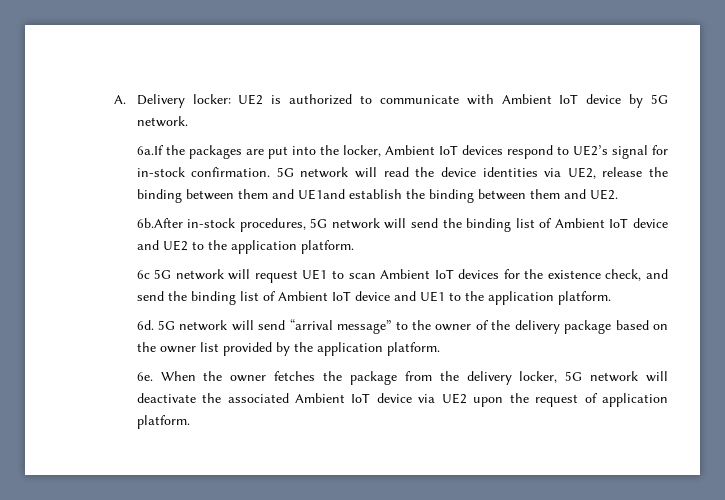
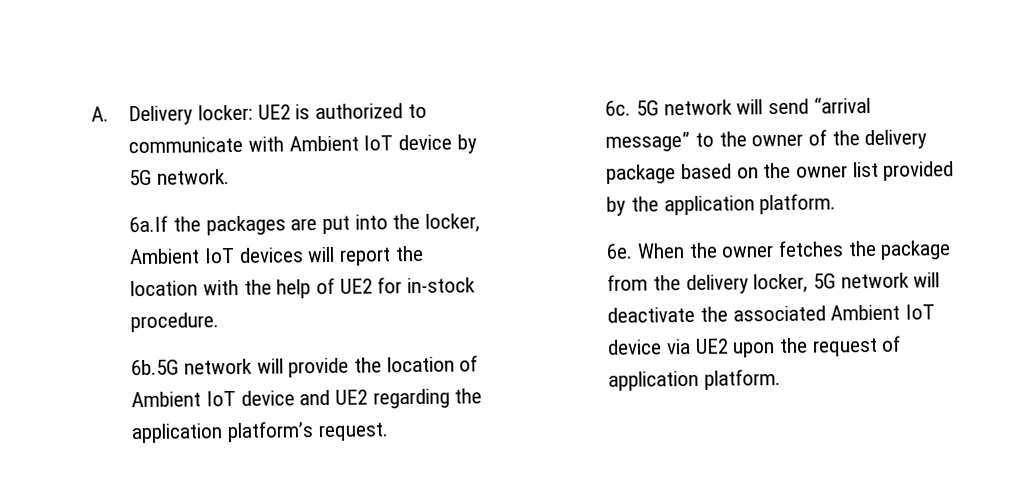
[506,145,668,159] [136,167,668,179] [136,189,618,203] [136,218,535,232] respond to UE2’s signal for in-stock confirmation. 5G network will read the device identities via UE2, release the binding between them and UE1and establish the binding between them and UE2. // 6b.After in-stock procedures, 5G network will send the binding list -> [307,245,424,266] [130,277,476,299] [130,312,220,333] [131,356,455,378] will report the location with the help of UE2 for in-stock procedure. // 6b.5G network will provide the location
[191,240,354,254] [136,269,669,283] [136,291,611,305] [136,320,154,330] to the application platform. // 6c 5G network will request UE1 to scan Ambient IoT devices for the existence check, and send the binding list of Ambient IoT device and UE1 to the application platform. // 6d. -> [372,388,483,409] [131,421,389,444] [605,100,632,116] regarding the application platform’s request. // 6c.

